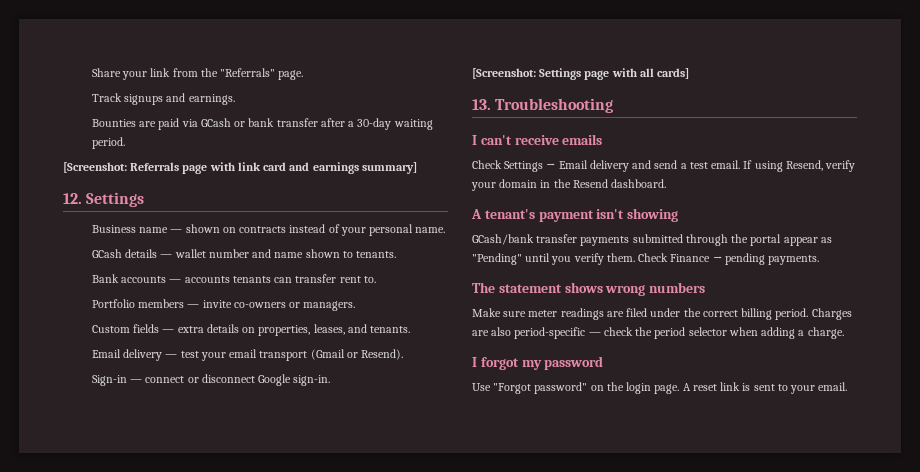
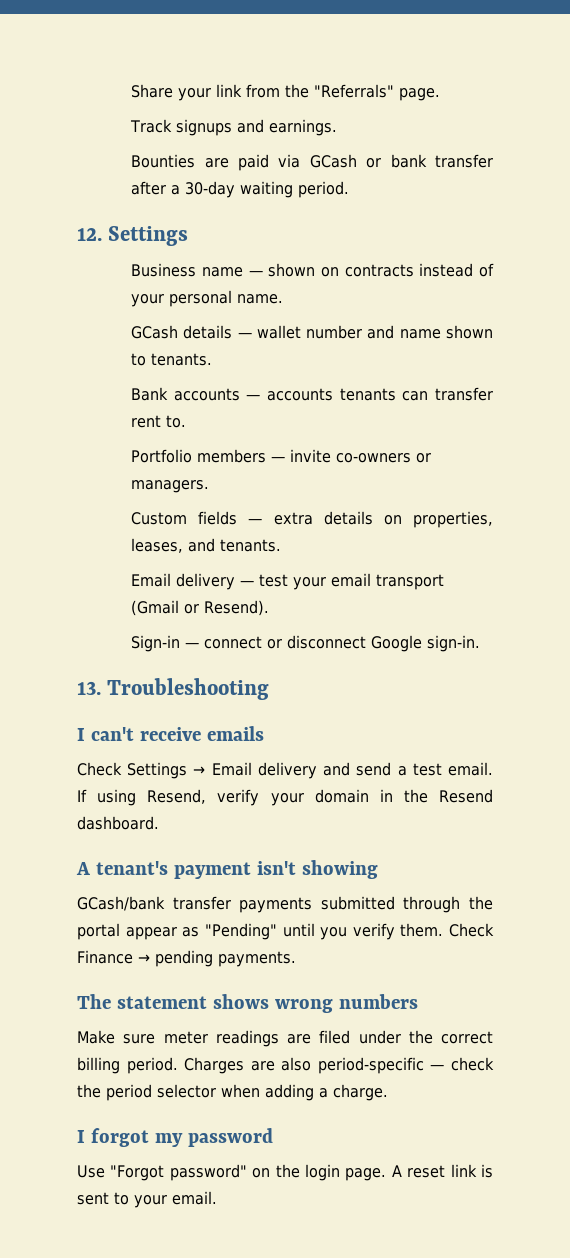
[63,162,417,174] // [Screenshot: Referrals page with link card and earnings summary] -> (350, 189) none
[472,68,690,80] // [Screenshot: Settings page with all cards] -> (481, 643) none

